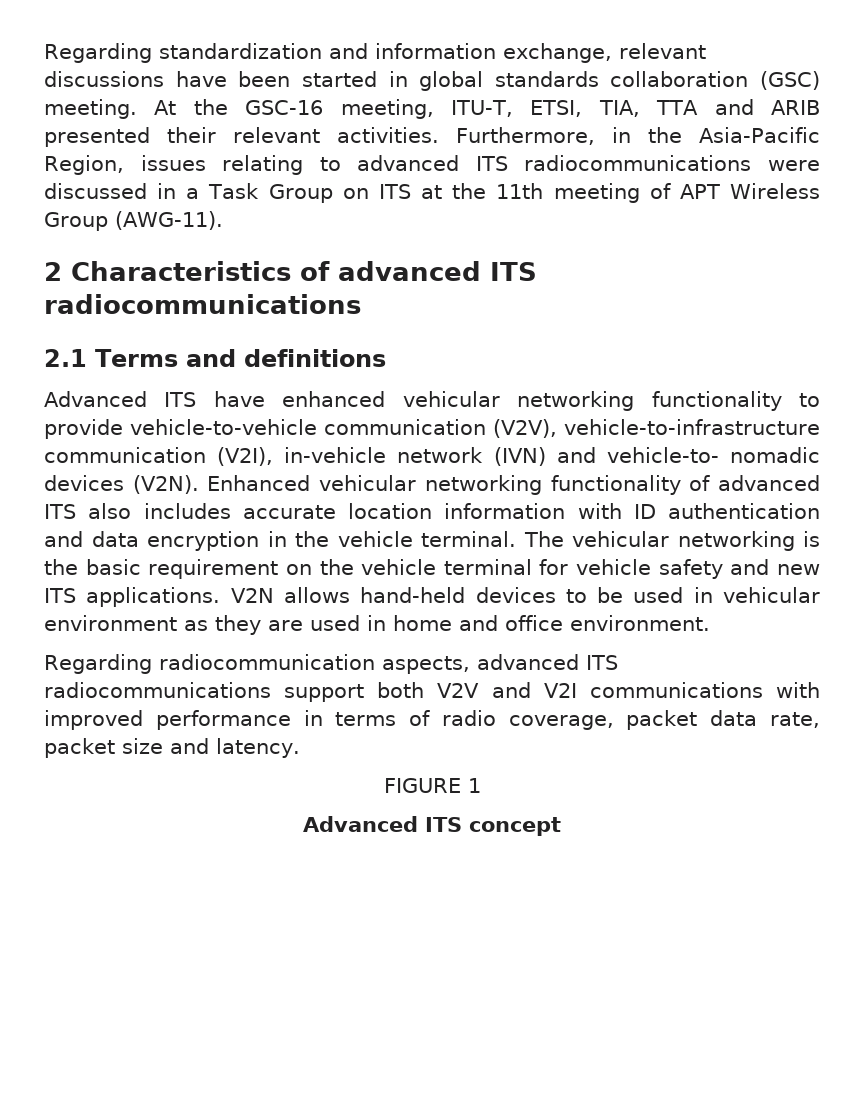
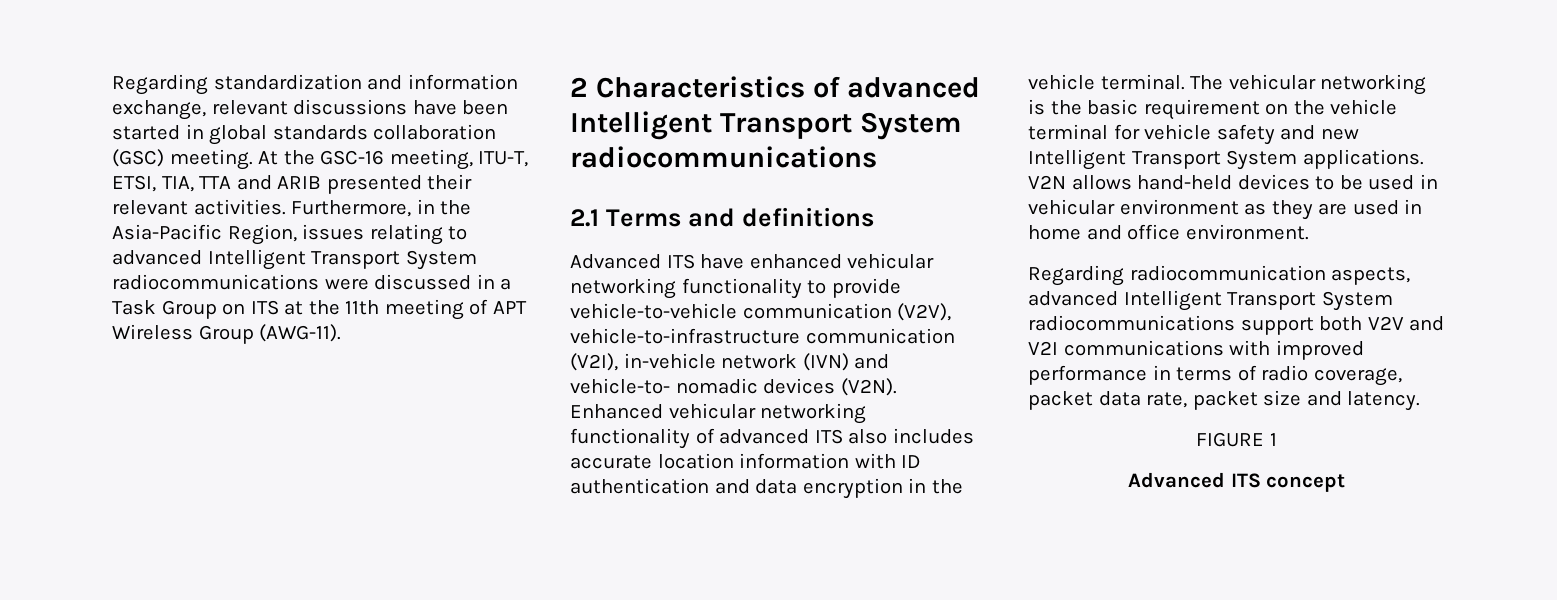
[475,156,508,171] ITS -> [207,249,477,270] Intelligent Transport System
[490,262,537,281] ITS -> [570,111,962,140] Intelligent Transport System
[44,588,76,603] ITS -> [1028,149,1298,170] Intelligent Transport System
[585,655,618,670] ITS -> [1123,290,1393,311] Intelligent Transport System

